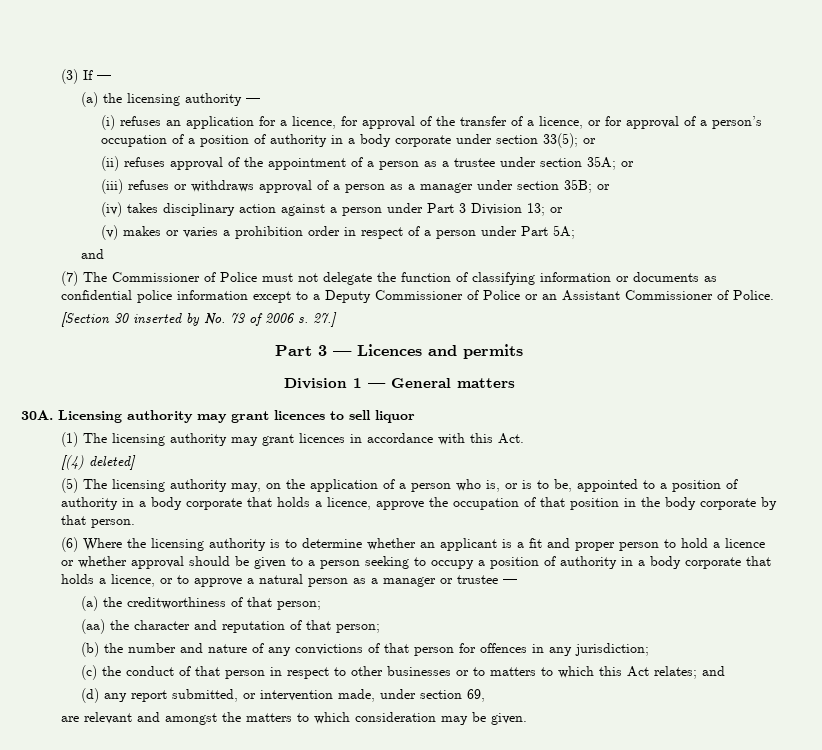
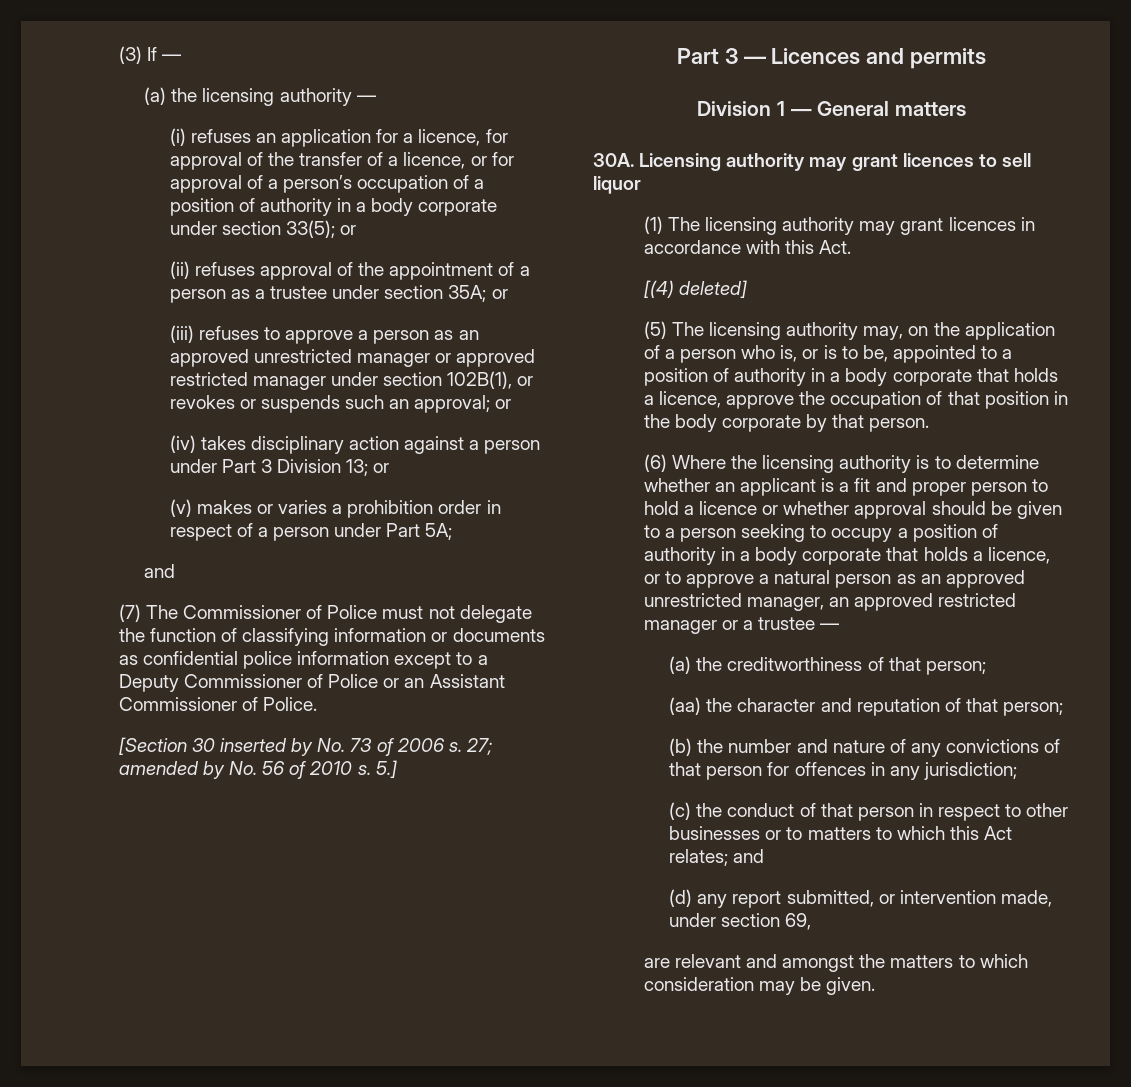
[173,179,592,193] or withdraws approval of a person as a manager under section 35B; -> [263,327,479,344] [169,349,536,367] [169,371,534,390] [169,395,491,413] to approve a person as an approved unrestricted manager or approved restricted manager under section 102B(1), or revokes or suspends such an approval;
[312,312,337,327] 27.] -> [465,738,492,755] [118,760,397,779] 27; amended by No. 56 of 2010 s. 5.]
[370,577,453,587] a manager or -> [920,570,1025,588] [643,593,1017,611] [643,620,754,634] an approved unrestricted manager, an approved restricted manager or a

